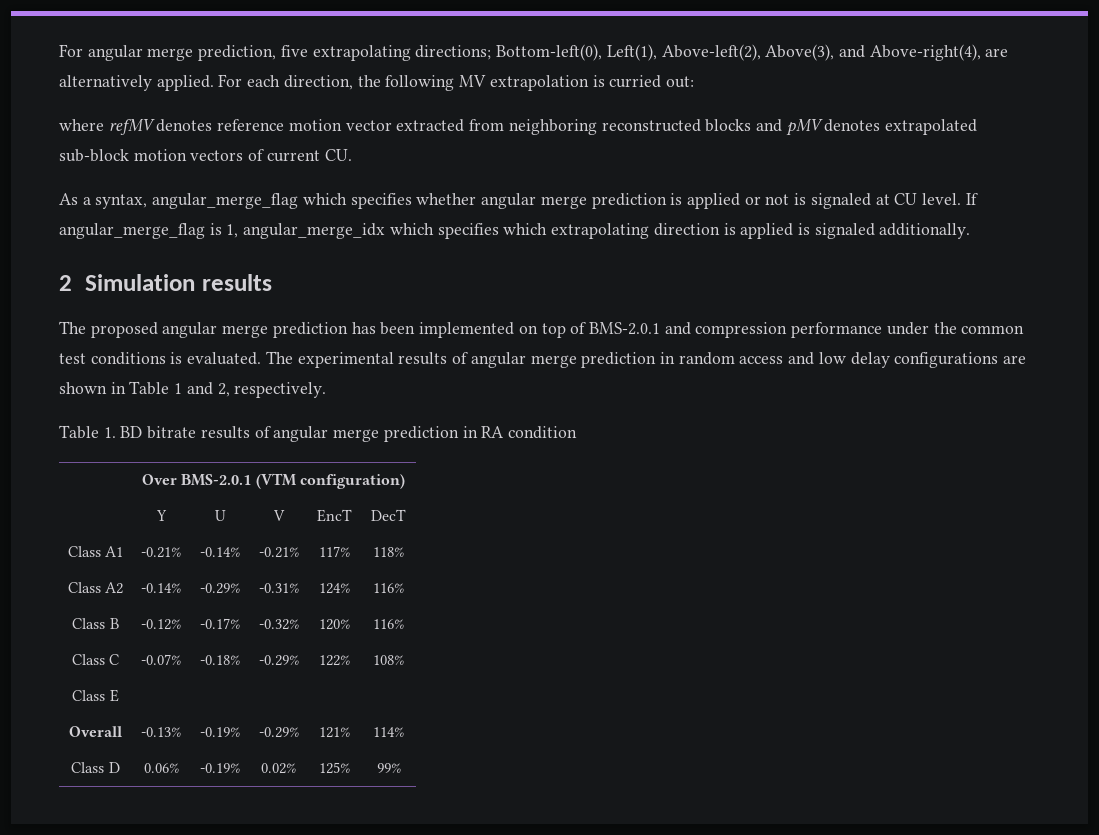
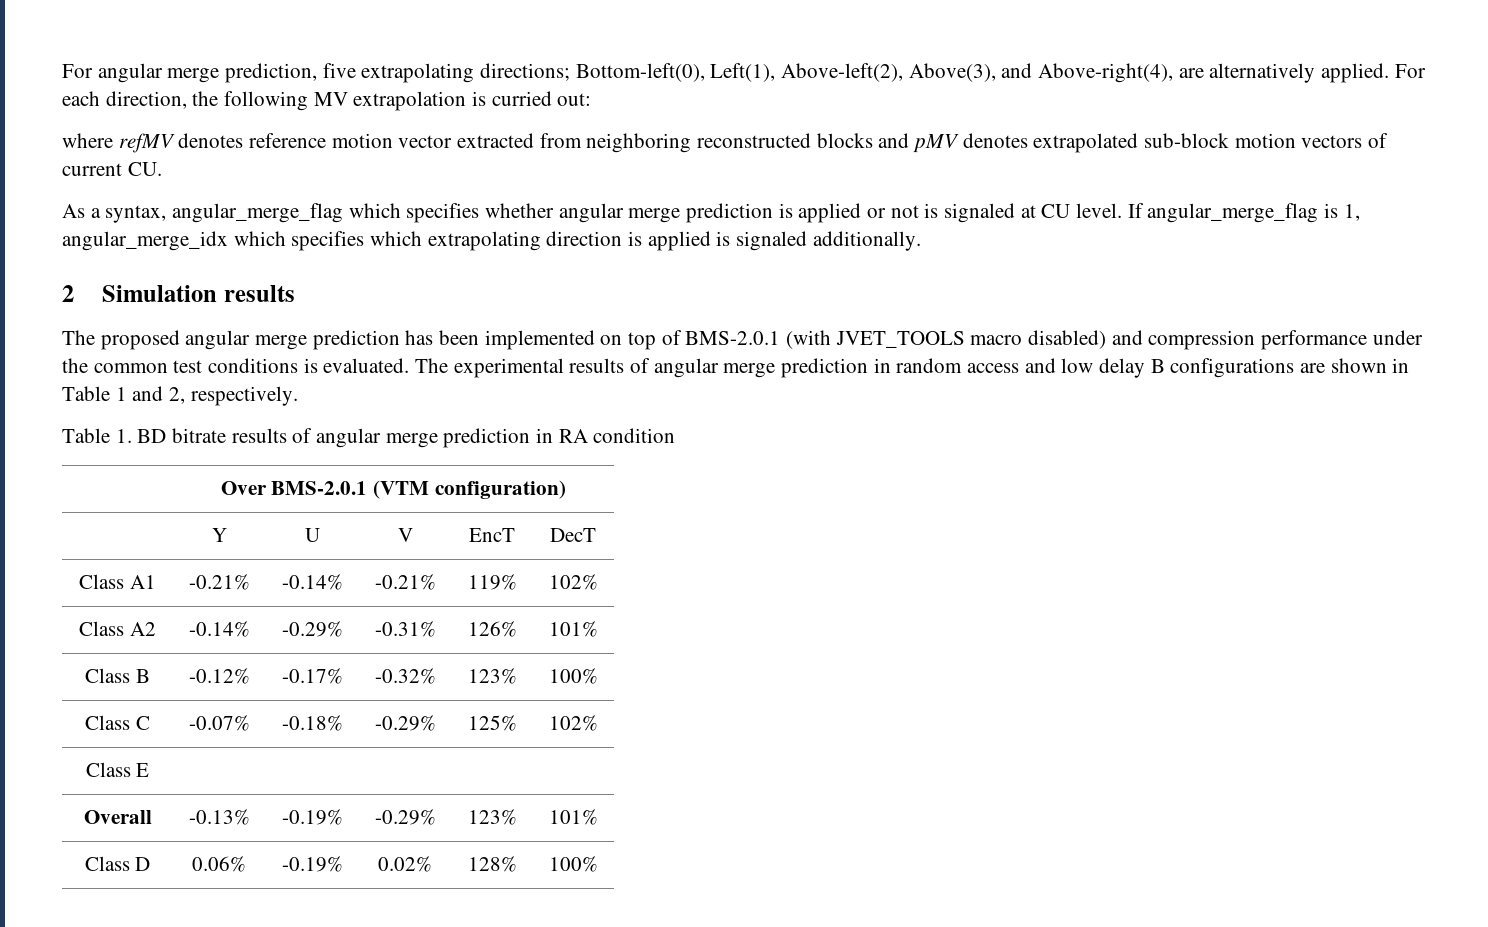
(660, 328) none -> [786,330,1107,349] (with JVET_TOOLS macro disabled)
(890, 360) none -> [1150,359,1165,373] B
[319,546,350,557] [373,547,404,557] 117% | 118% -> [467,574,517,590] [548,574,598,590] 119% | 102%
[319,583,350,594] [373,583,404,593] 124% | 116% -> [467,621,517,637] [548,621,598,637] 126% | 101%
[319,619,350,630] [373,619,404,629] 120% | 116% -> [467,668,517,684] [548,668,598,684] 123% | 100%
[319,655,350,666] [373,655,404,665] 122% | 108% -> [467,715,517,731] [548,715,598,731] 125% | 102%
[319,727,350,738] [373,727,404,737] 121% | 114% -> [467,809,517,825] [548,809,598,825] 123% | 101%
[319,762,350,774] [376,763,401,773] 125% | 99% -> [467,856,517,872] [548,856,598,872] 128% | 100%

